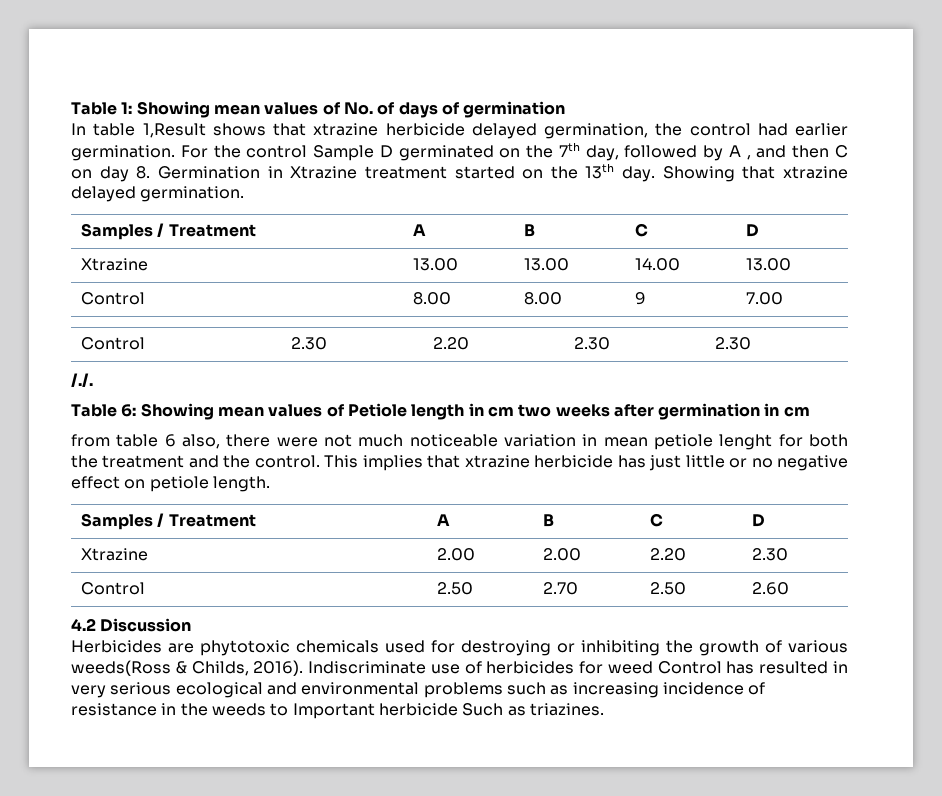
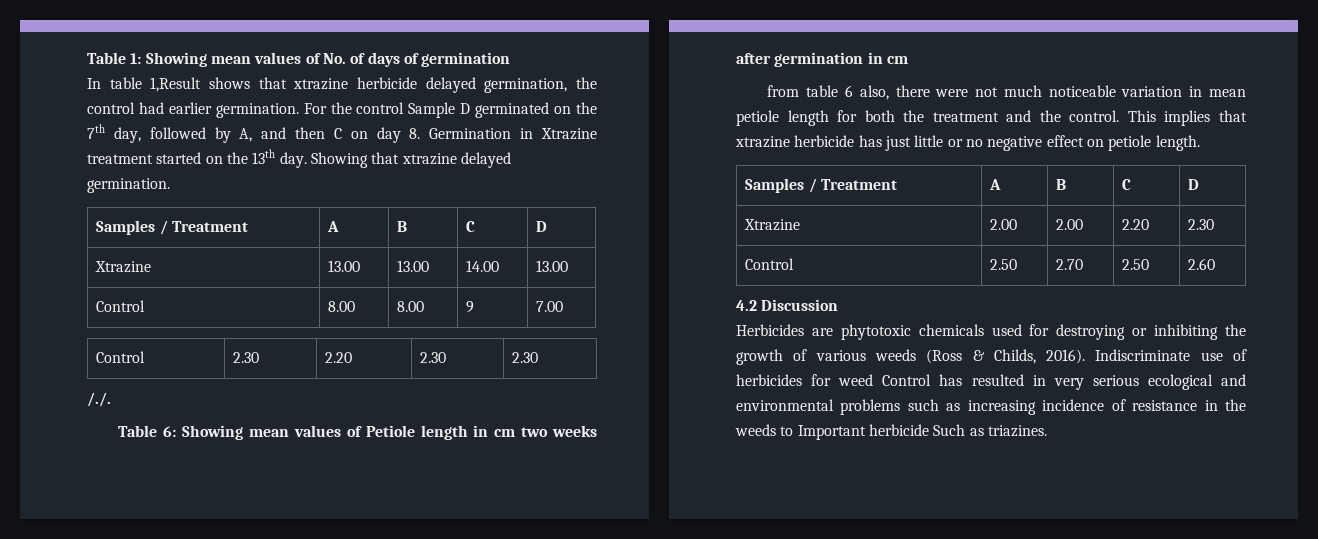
[728,145,751,160] A , -> [239,128,253,142] A,
[719,434,773,450] lenght -> [787,110,829,126] length
[71,660,171,676] weeds(Ross -> [874,349,963,364] weeds (Ross

